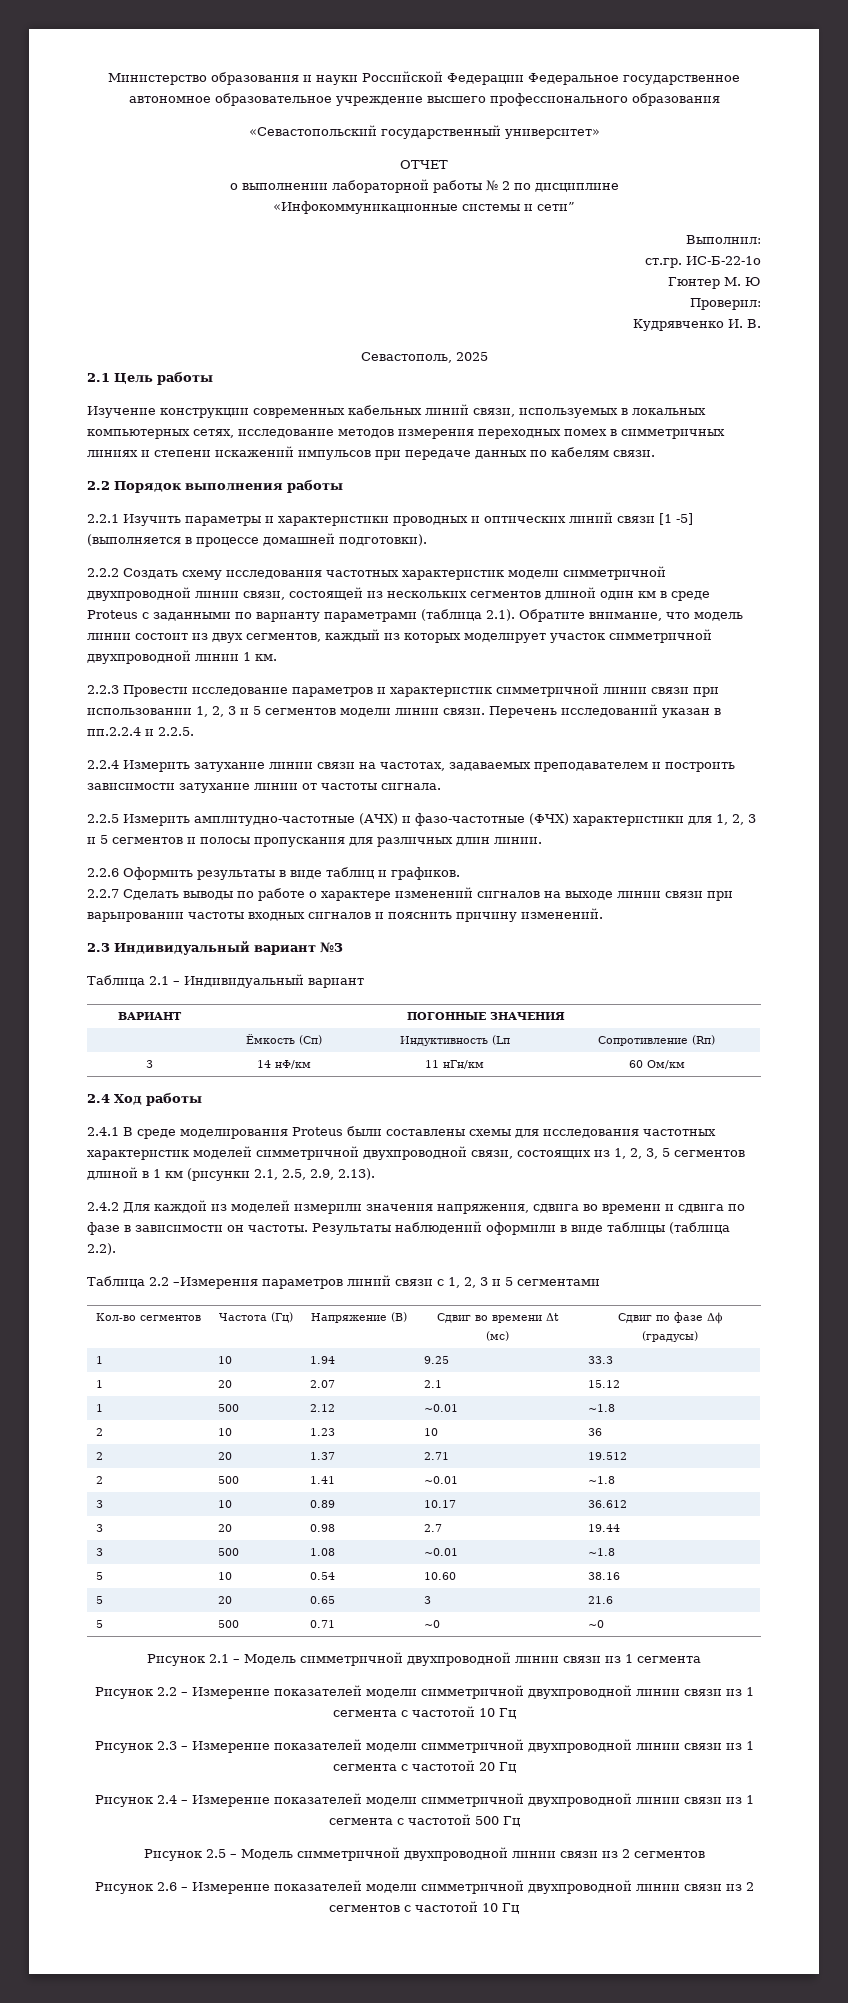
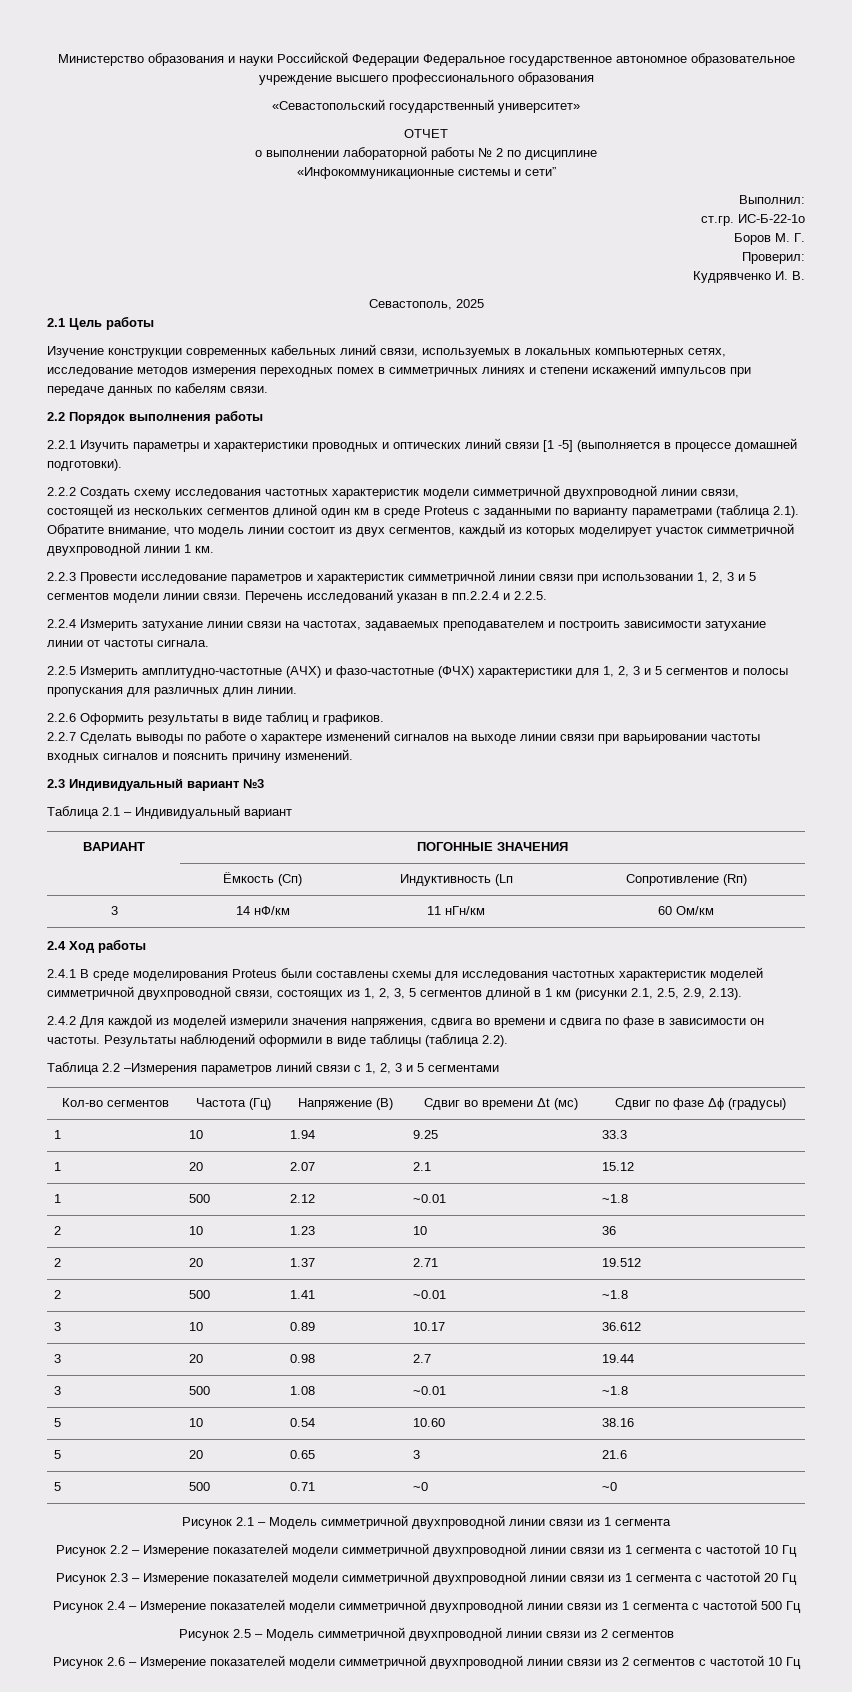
[668,277,761,289] Гюнтер М. Ю -> [734,233,805,245] Боров М. Г.

